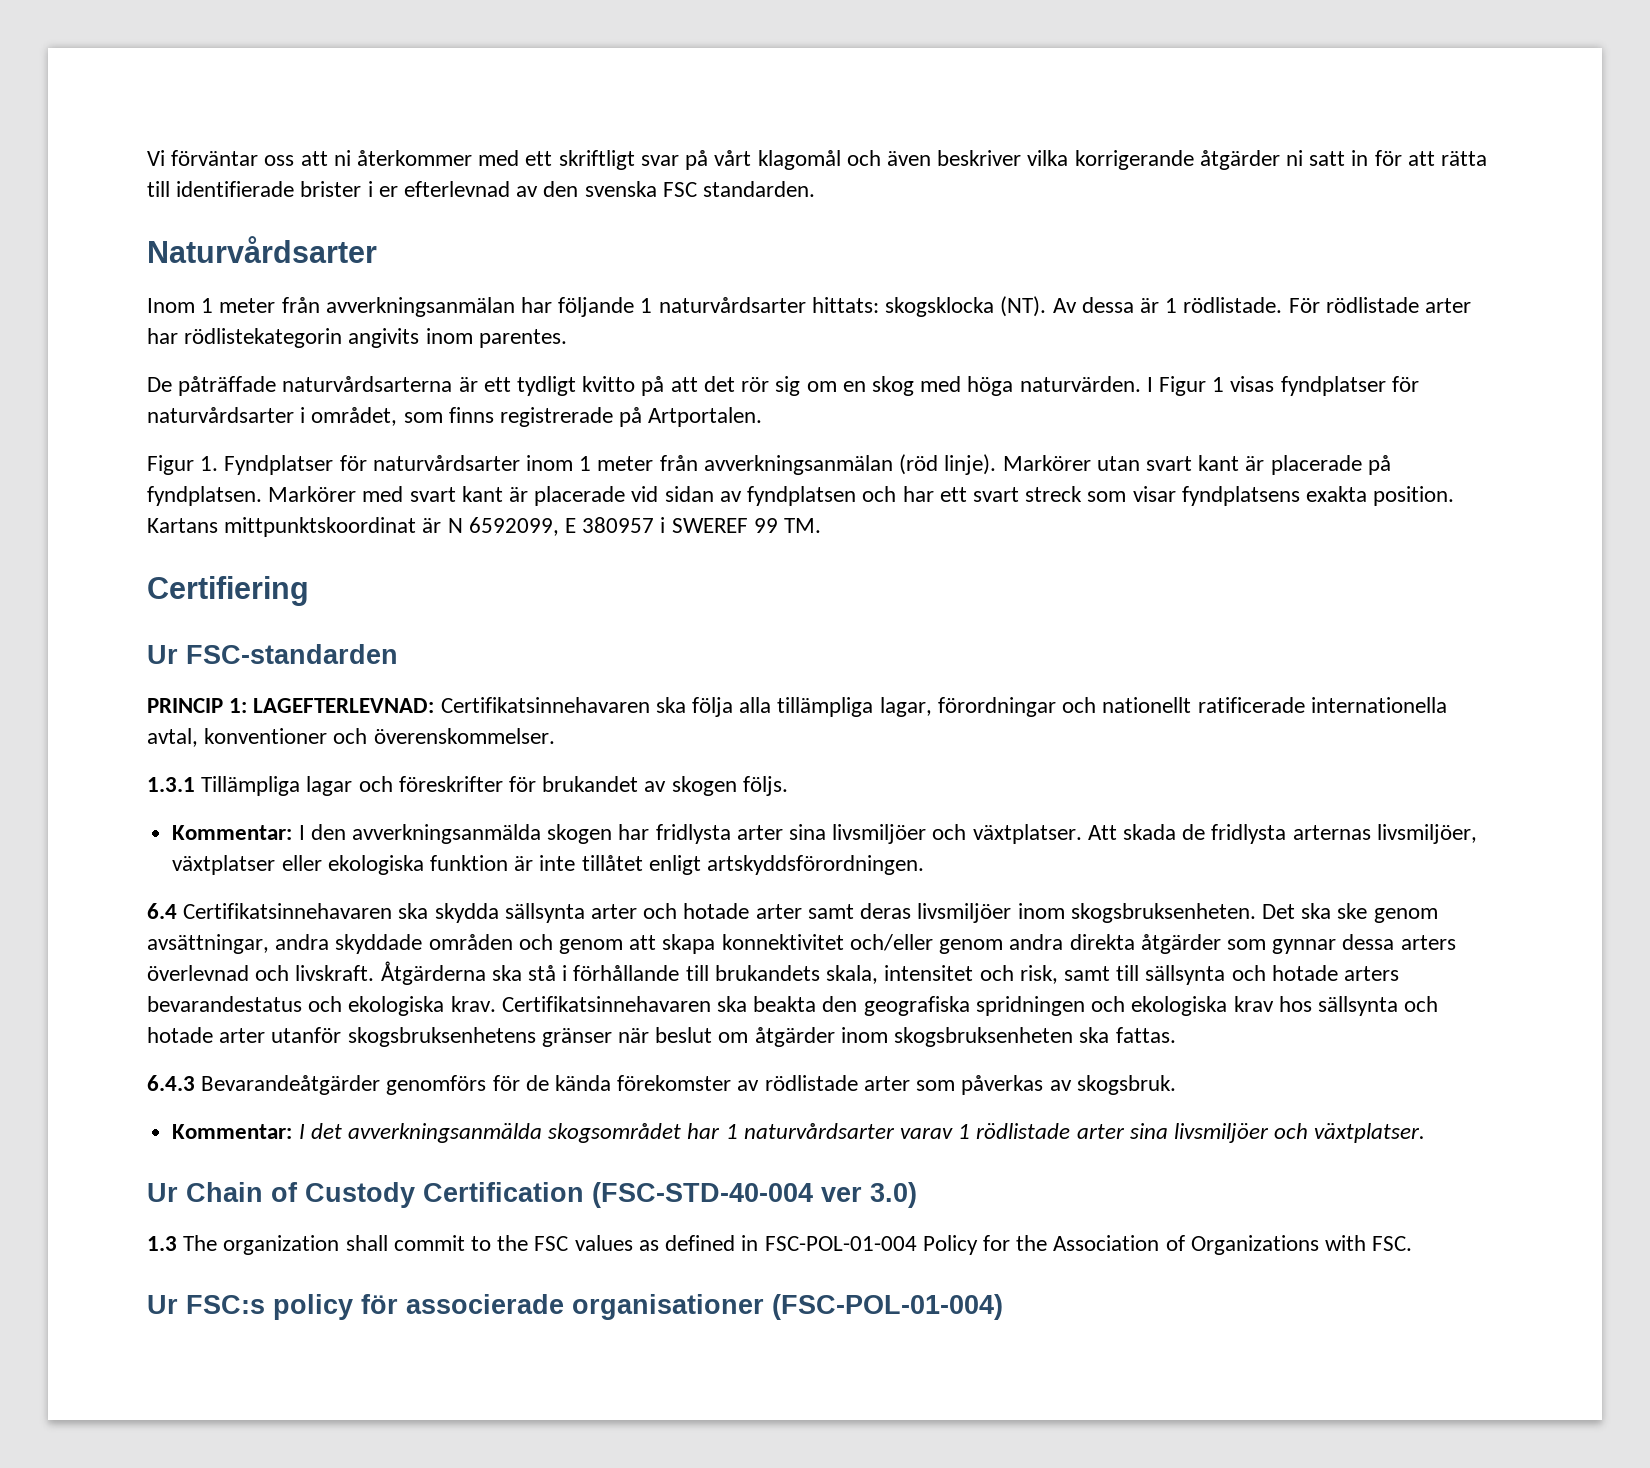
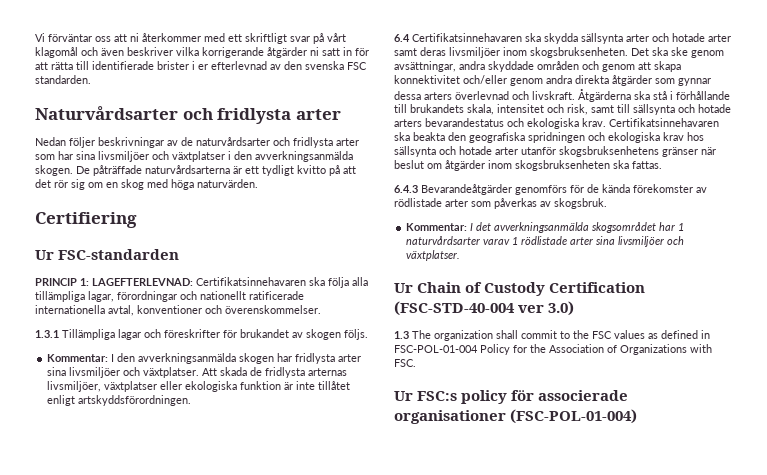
[147,296,1471,317] [147,328,567,348] // Inom 1 meter från avverkningsanmälan har följande 1 naturvårdsarter hittats: skogsklocka (NT). Av dessa är 1 rödlistade. För rödlistade arter har rödlistekategorin angivits inom parentes. // -> [182,108,341,124] [35,137,359,148] [35,151,353,162] [35,165,73,176] och fridlysta arter // Nedan följer beskrivningar av de naturvårdsarter och fridlysta arter som har sina livsmiljöer och växtplatser i den avverkningsanmälda skogen.
[1146,376,1419,396] [147,407,763,427] [147,454,1391,475] [147,486,1455,506] [147,517,822,537] I Figur 1 visas fyndplatser för naturvårdsarter i området, som finns registrerade på Artportalen. // Figur 1. Fyndplatser för naturvårdsarter inom 1 meter från avverkningsanmälan (röd linje). Markörer utan svart kant är placerade på fyndplatsen. Markörer med svart kant är placerade vid sidan av fyndplatsen och har ett svart streck som visar fyndplatsens exakta position. Kartans mittpunktskoordinat är N 6592099, E 380957 i SWEREF 99 TM. -> (258, 183) none

